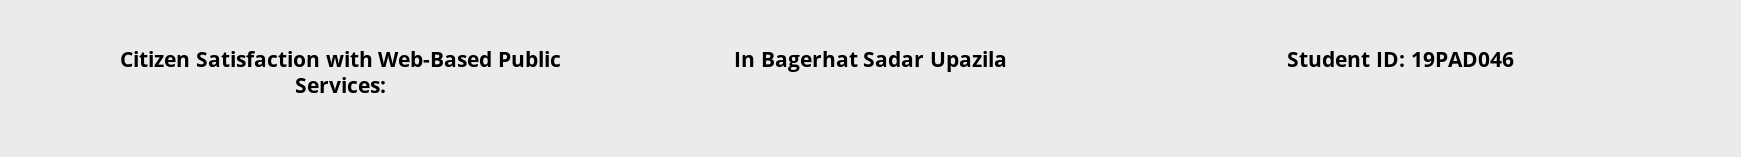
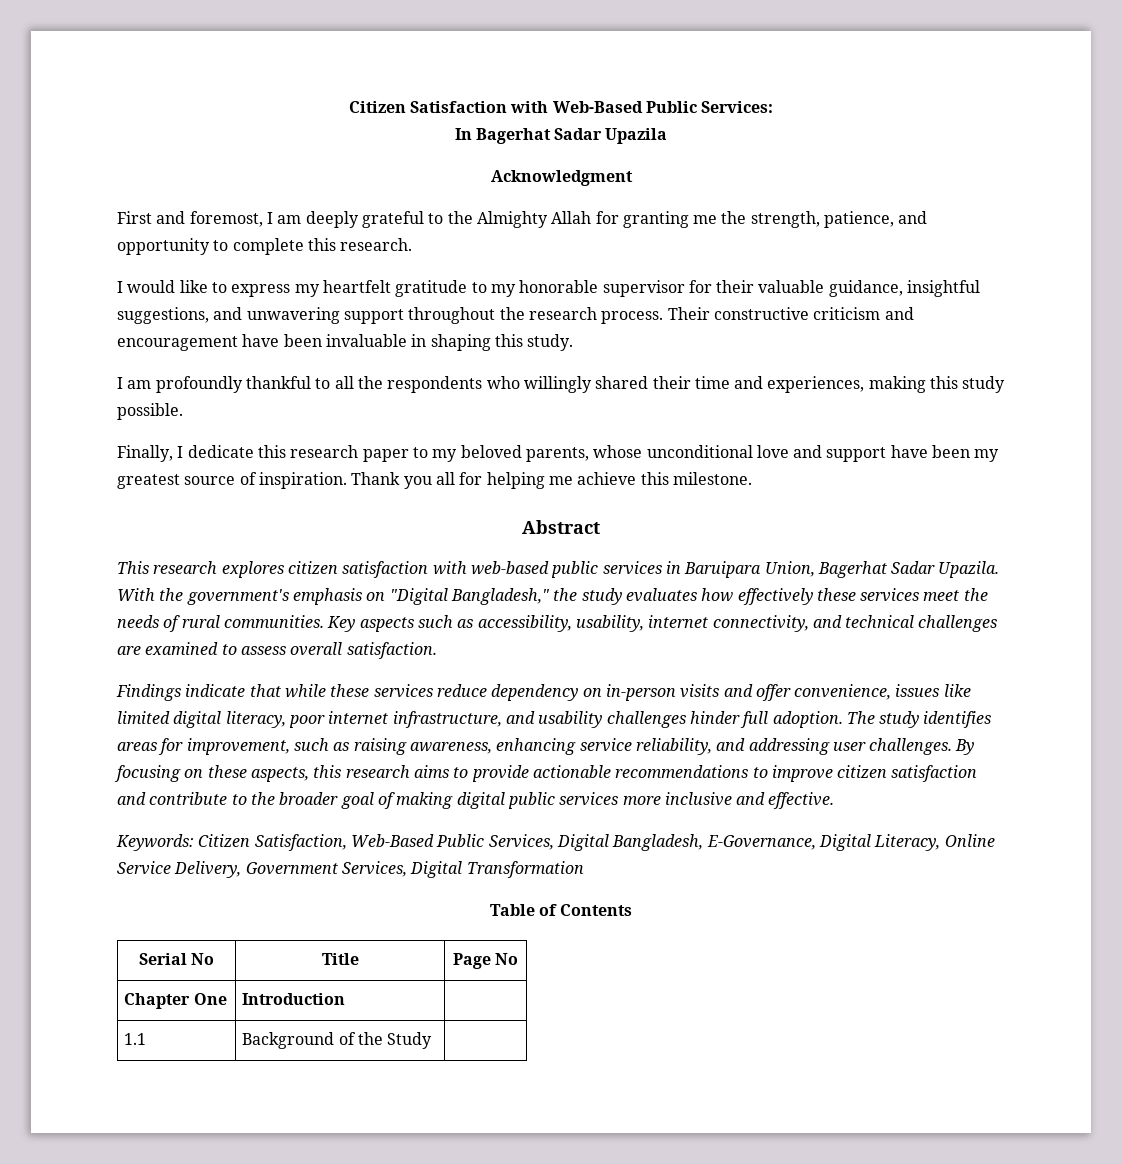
[1287,51,1514,67] Student ID: 19PAD046 -> [490,170,633,186] [117,211,928,228] [117,238,413,255] [117,280,981,297] [117,307,914,324] [117,334,574,351] [117,376,1006,393] [117,403,183,420] [117,445,1000,462] [117,472,752,489] [522,520,600,534] [117,561,1000,578] [117,588,988,605] [117,615,998,632] [117,642,437,659] [116,684,971,701] [117,711,992,728] [117,738,975,755] [114,765,978,782] [117,792,835,809] [116,834,995,851] [117,861,584,878] [489,904,633,916] [138,953,215,965] [321,953,359,965] [452,953,519,969] [124,993,227,1009] [242,993,346,1005] [124,1033,147,1045] [242,1032,433,1049] Acknowledgment // First and foremost, I am deeply grateful to the Almighty Allah for granting me the strength, patience, and opportunity to complete this research. // I would like to express my heartfelt gratitude to my honorable supervisor for their valuable guidance, insightful suggestions, and unwavering support throughout the research process. Their constructive criticism and encouragement have been invaluable in shaping this study. // I am profoundly thankful to all the respondents who willingly shared their time and experiences, making this study possible. // Finally, I dedicate this research paper to my beloved parents, whose unconditional love and support have been my greatest source of inspiration. Thank you all for helping me achieve this milestone. // Abstract // This research explores citizen satisfaction with web-based public services in Baruipara Union, Bagerhat Sadar Upazila. With the government's emphasis on "Digital Bangladesh," the study evaluates how effectively these services meet the needs of rural communities. Key aspects such as accessibility, usability, internet connectivity, and technical challenges are examined to assess overall satisfaction. // Findings indicate that while these services reduce dependency on in-person visits and offer convenience, issues like limited digital literacy, poor internet infrastructure, and usability challenges hinder full adoption. The study identifies areas for improvement, such as raising awareness, enhancing service reliability, and addressing user challenges. By focusing on these aspects, this research aims to provide actionable recommendations to improve citizen satisfaction and contribute to the broader goal of making digital public services more inclusive and effective. // Keywords: Citizen Satisfaction, Web-Based Public Services, Digital Bangladesh, E-Governance, Digital Literacy, Online Service Delivery, Government Services, Digital Transformation // Table of Contents // Serial No | Title | Page No // Chapter One | Introduction | // 1.1 | Background of the Study |

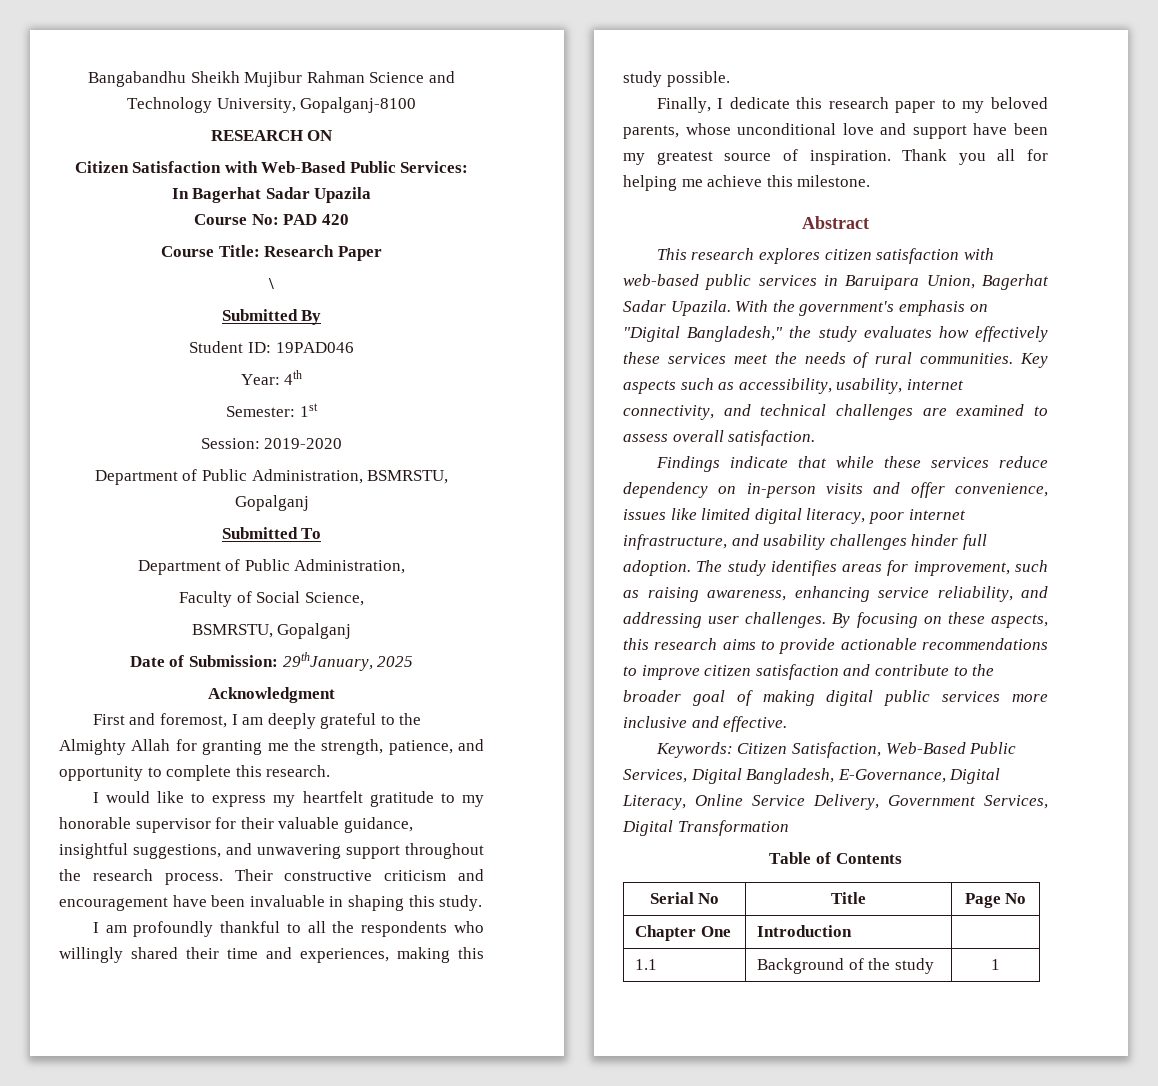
(348, 107) none -> [88,71,455,87] [126,97,417,113] [210,130,334,141] Bangabandhu Sheikh Mujibur Rahman Science and Technology University, Gopalganj-8100 // RESEARCH ON //
(668, 136) none -> [194,214,349,225] [161,245,382,261] [268,278,274,289] [221,309,322,325] [189,341,354,353] [240,370,303,385] [226,403,318,417] [200,438,343,449] [94,469,449,485] [234,495,309,511] [221,527,322,539] [137,559,406,575] [179,591,364,607] [191,623,352,639] [129,652,414,671] // Course No: PAD 420 // Course Title: Research Paper // \ // Submitted By // Student ID: 19PAD046 // Year: 4th // Semester: 1st // Session: 2019-2020 // Department of Public Administration, BSMRSTU, Gopalganj // Submitted To // Department of Public Administration, // Faculty of Social Science, // BSMRSTU, Gopalganj // Date of Submission: 29thJanuary, 2025
[387,1032,433,1049] Study | -> [894,958,934,974] [991,959,1000,970] study | 1

